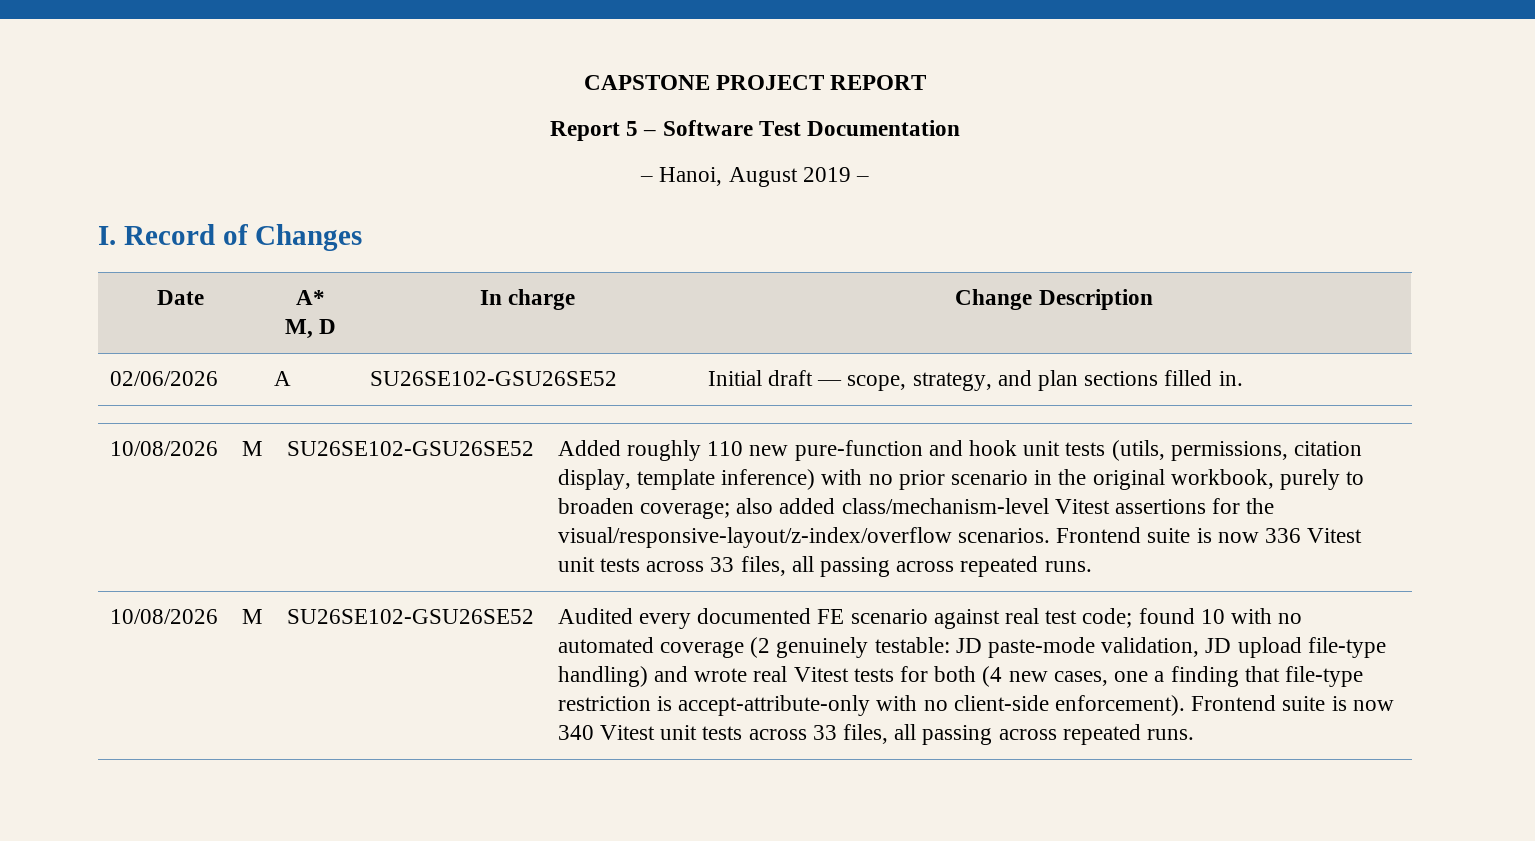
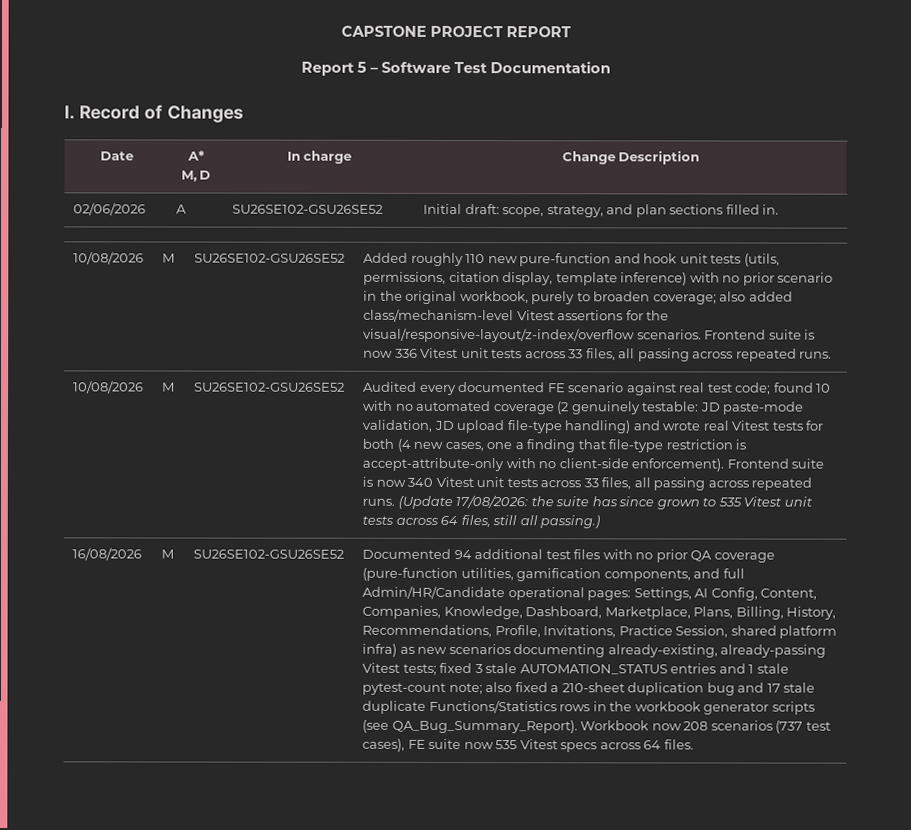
[640,167,869,187] // – Hanoi, August 2019 – -> (611, 67) none
[768,370,843,386] draft — -> [464,204,500,215] draft:
(1195, 734) none -> [397,495,813,510] [362,515,601,529] [72,547,143,561] [161,549,175,559] [193,549,345,559] [362,548,775,563] [362,567,745,582] [362,585,818,601] [362,605,837,620] [362,624,838,639] [362,643,827,658] [362,662,789,675] [362,682,816,696] [362,699,815,715] [362,719,831,734] [362,738,694,753] (Update 17/08/2026: the suite has since grown to 535 Vitest unit tests across 64 files, still all passing.) // 16/08/2026 | M | SU26SE102-GSU26SE52 | Documented 94 additional test files with no prior QA coverage (pure-function utilities, gamification components, and full Admin/HR/Candidate operational pages: Settings, AI Config, Content, Companies, Knowledge, Dashboard, Marketplace, Plans, Billing, History, Recommendations, Profile, Invitations, Practice Session, shared platform infra) as new scenarios documenting already-existing, already-passing Vitest tests; fixed 3 stale AUTOMATION_STATUS entries and 1 stale pytest-count note; also fixed a 210-sheet duplication bug and 17 stale duplicate Functions/Statistics rows in the workbook generator scripts (see QA_Bug_Summary_Report). Workbook now 208 scenarios (737 test cases), FE suite now 535 Vitest specs across 64 files.

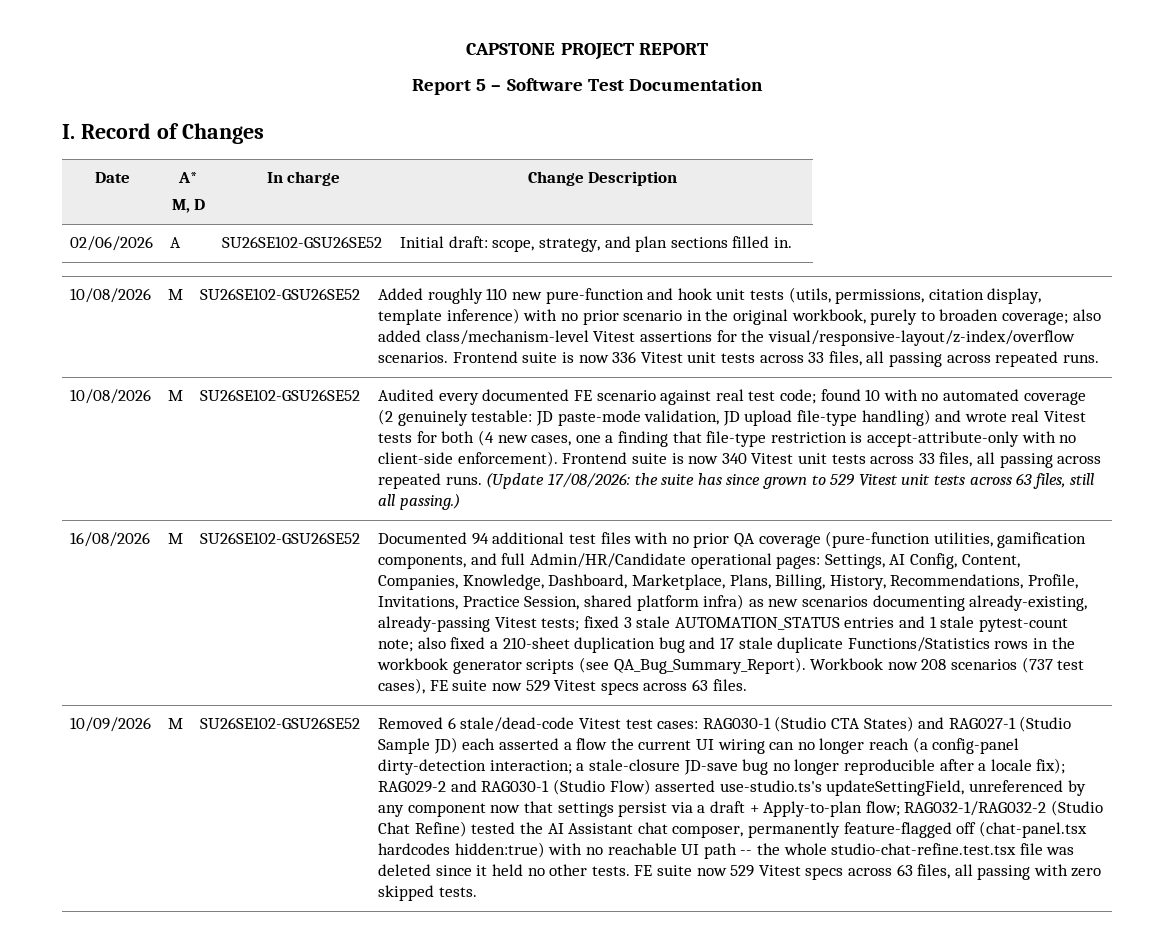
[717,496,813,507] [362,515,459,526] 535 Vitest unit tests across 64 -> [830,473,1033,486] 529 Vitest unit tests across 63
[495,739,662,753] 535 Vitest specs across 64 -> [525,679,708,695] 529 Vitest specs across 63
(694, 744) none -> [70,717,152,732] [168,718,184,729] [200,717,361,729] [378,716,1072,732] [378,737,1020,754] [378,758,1066,775] [378,779,1086,796] [378,800,1103,817] [378,821,1087,838] [378,842,1075,859] [378,864,1102,880] [378,885,477,901] // 10/09/2026 | M | SU26SE102-GSU26SE52 | Removed 6 stale/dead-code Vitest test cases: RAG030-1 (Studio CTA States) and RAG027-1 (Studio Sample JD) each asserted a flow the current UI wiring can no longer reach (a config-panel dirty-detection interaction; a stale-closure JD-save bug no longer reproducible after a locale fix); RAG029-2 and RAG030-1 (Studio Flow) asserted use-studio.ts's updateSettingField, unreferenced by any component now that settings persist via a draft + Apply-to-plan flow; RAG032-1/RAG032-2 (Studio Chat Refine) tested the AI Assistant chat composer, permanently feature-flagged off (chat-panel.tsx hardcodes hidden:true) with no reachable UI path -- the whole studio-chat-refine.test.tsx file was deleted since it held no other tests. FE suite now 529 Vitest specs across 63 files, all passing with zero skipped tests.

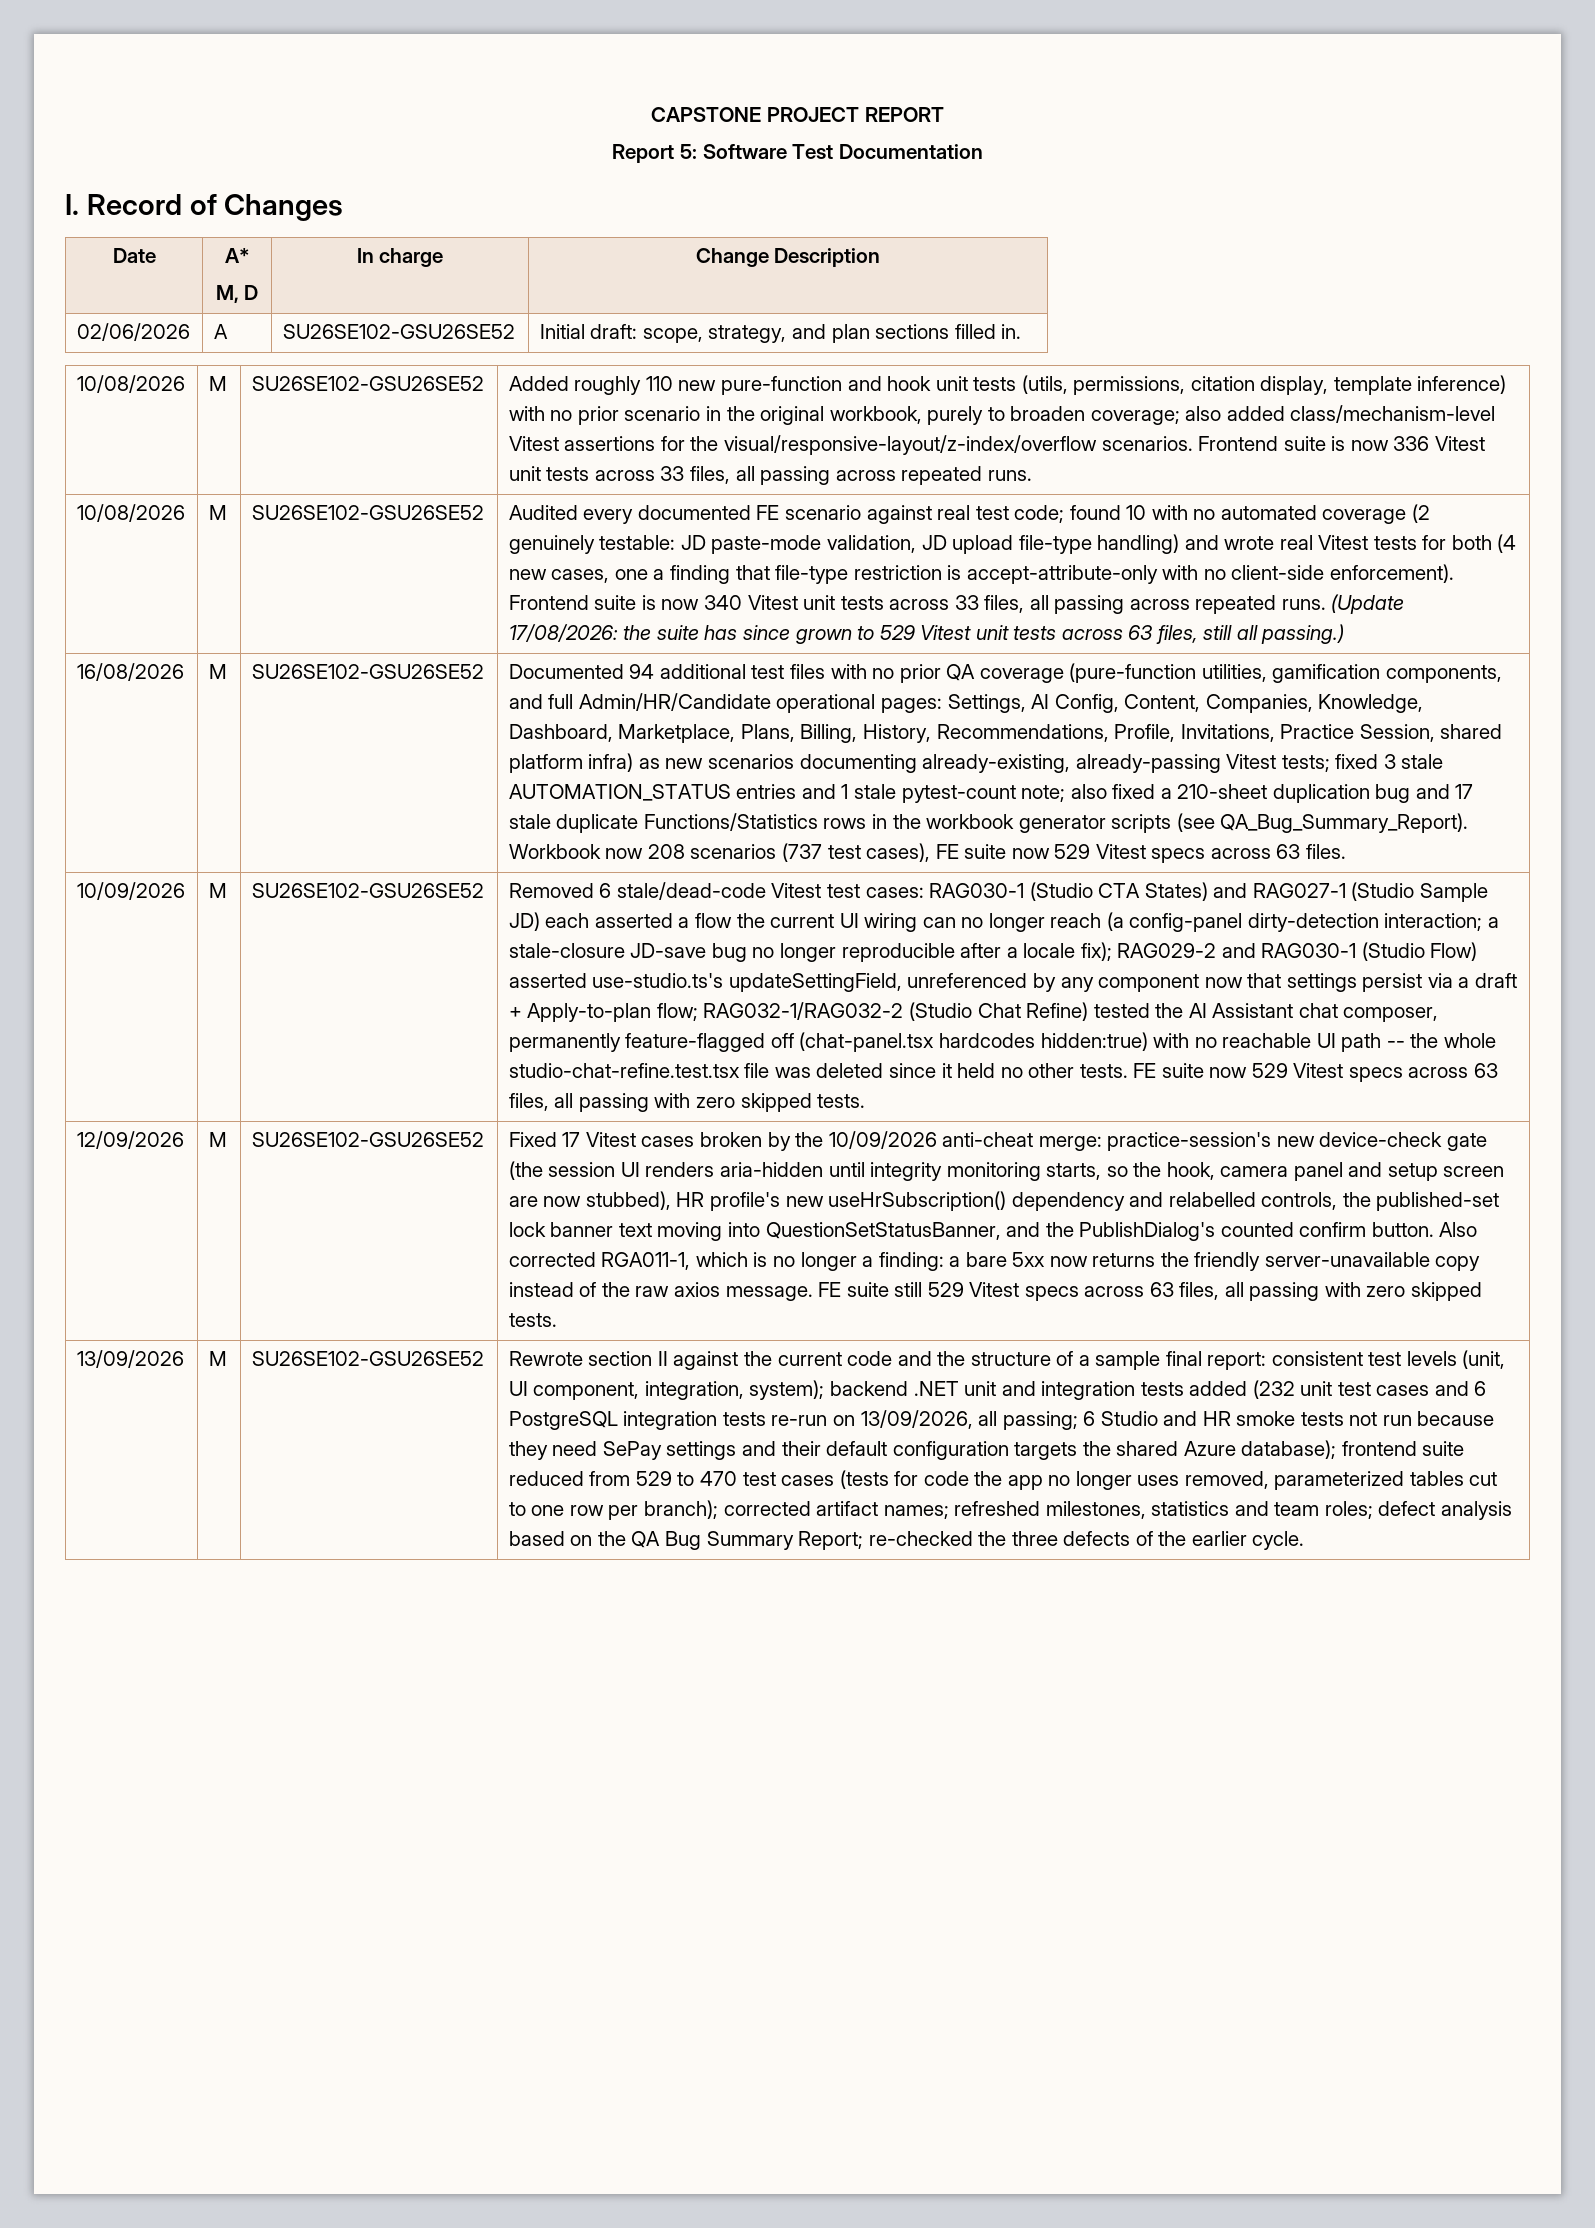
[476,79,502,91] 5 – -> [679,144,697,159] 5:
(477, 892) none -> [76,1131,184,1149] [208,1132,227,1147] [251,1132,484,1147] [508,1131,1487,1151] [508,1161,1505,1181] [508,1191,1500,1211] [508,1222,1478,1241] [508,1252,1481,1271] [508,1282,1483,1301] [508,1313,557,1327] [76,1350,184,1368] [208,1351,227,1366] [251,1351,484,1366] [508,1350,1506,1370] [508,1380,1487,1400] [508,1410,1495,1430] [508,1440,1465,1460] [508,1470,1498,1490] [508,1500,1512,1520] [508,1531,1305,1550] // 12/09/2026 | M | SU26SE102-GSU26SE52 | Fixed 17 Vitest cases broken by the 10/09/2026 anti-cheat merge: practice-session's new device-check gate (the session UI renders aria-hidden until integrity monitoring starts, so the hook, camera panel and setup screen are now stubbed), HR profile's new useHrSubscription() dependency and relabelled controls, the published-set lock banner text moving into QuestionSetStatusBanner, and the PublishDialog's counted confirm button. Also corrected RGA011-1, which is no longer a finding: a bare 5xx now returns the friendly server-unavailable copy instead of the raw axios message. FE suite still 529 Vitest specs across 63 files, all passing with zero skipped tests. // 13/09/2026 | M | SU26SE102-GSU26SE52 | Rewrote section II against the current code and the structure of a sample final report: consistent test levels (unit, UI component, integration, system); backend .NET unit and integration tests added (232 unit test cases and 6 PostgreSQL integration tests re-run on 13/09/2026, all passing; 6 Studio and HR smoke tests not run because they need SePay settings and their default configuration targets the shared Azure database); frontend suite reduced from 529 to 470 test cases (tests for code the app no longer uses removed, parameterized tables cut to one row per branch); corrected artifact names; refreshed milestones, statistics and team roles; defect analysis based on the QA Bug Summary Report; re-checked the three defects of the earlier cycle.

